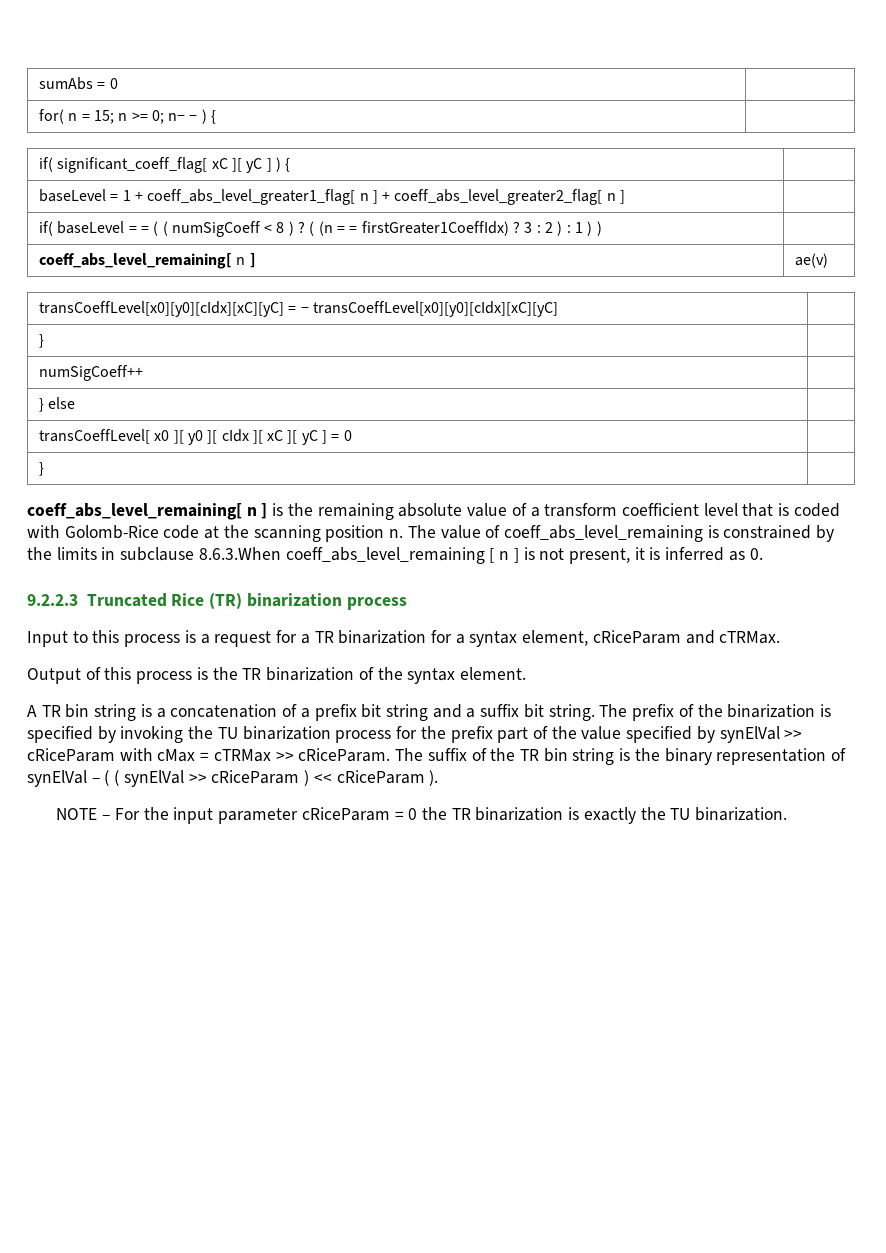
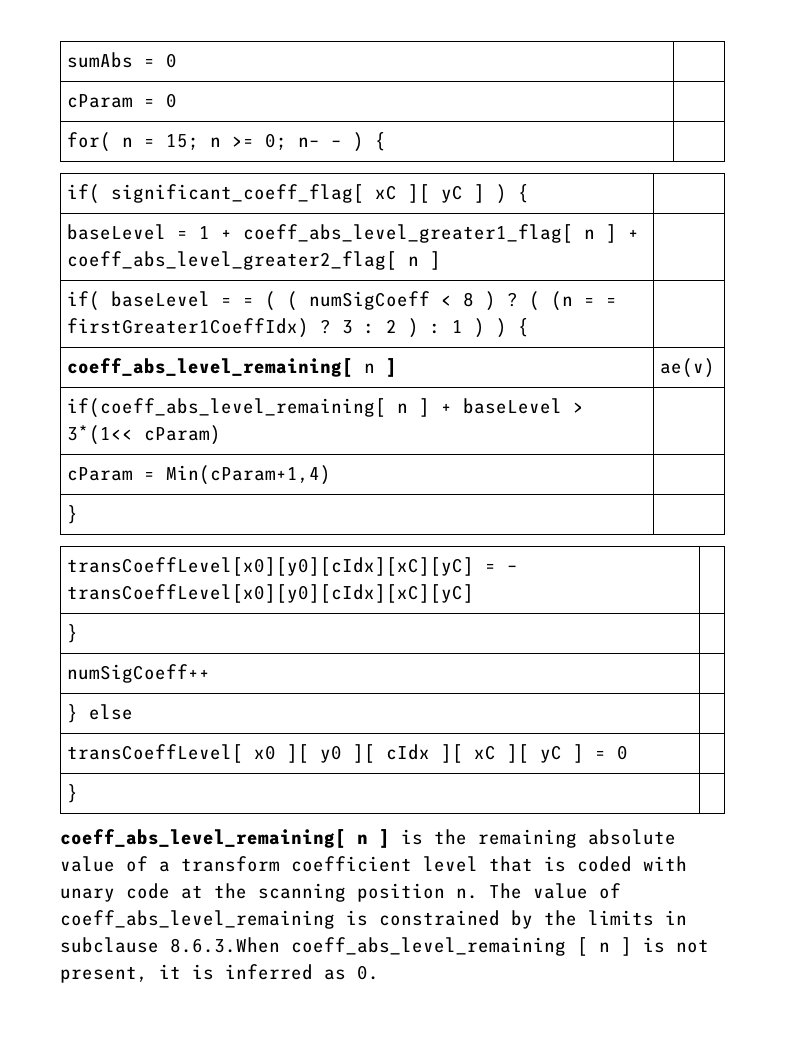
(118, 83) none -> [67,93,178,108] // cParam = 0 |
(602, 228) none -> [518,318,530,337] {
(828, 260) none -> [67,398,585,418] [67,425,222,445] [67,465,332,485] [67,505,79,524] // if(coeff_abs_level_remaining[ n ] + baseLevel > 3*(1<< cParam) | // cParam = Min(cParam+1,4) | // } |
[64,525,159,539] Golomb-Rice -> [60,888,115,902] unary
[27,593,407,610] [27,630,781,647] [27,667,526,684] [27,704,831,721] [27,726,803,743] [27,748,847,765] [27,770,439,787] [56,807,788,824] // 9.2.2.3 Truncated Rice (TR) binarization process // Input to this process is a request for a TR binarization for a syntax element, cRiceParam and cTRMax. // Output of this process is the TR binarization of the syntax element. // A TR bin string is a concatenation of a prefix bit string and a suffix bit string. The prefix of the binarization is specified by invoking the TU binarization process for the prefix part of the value specified by synElVal >> cRiceParam with cMax = cTRMax >> cRiceParam. The suffix of the TR bin string is the binary representation of synElVal – ( ( synElVal >> cRiceParam ) << cRiceParam ). // NOTE – For the input parameter cRiceParam = 0 the TR binarization is exactly the TU binarization. -> (379, 972) none

